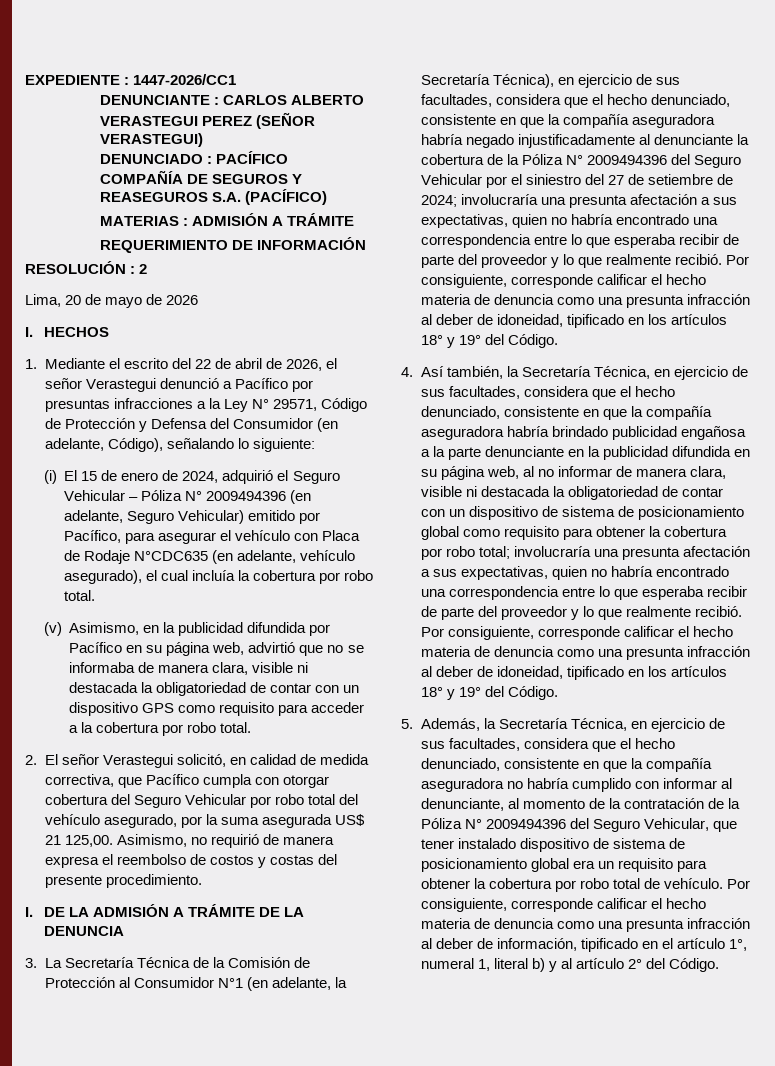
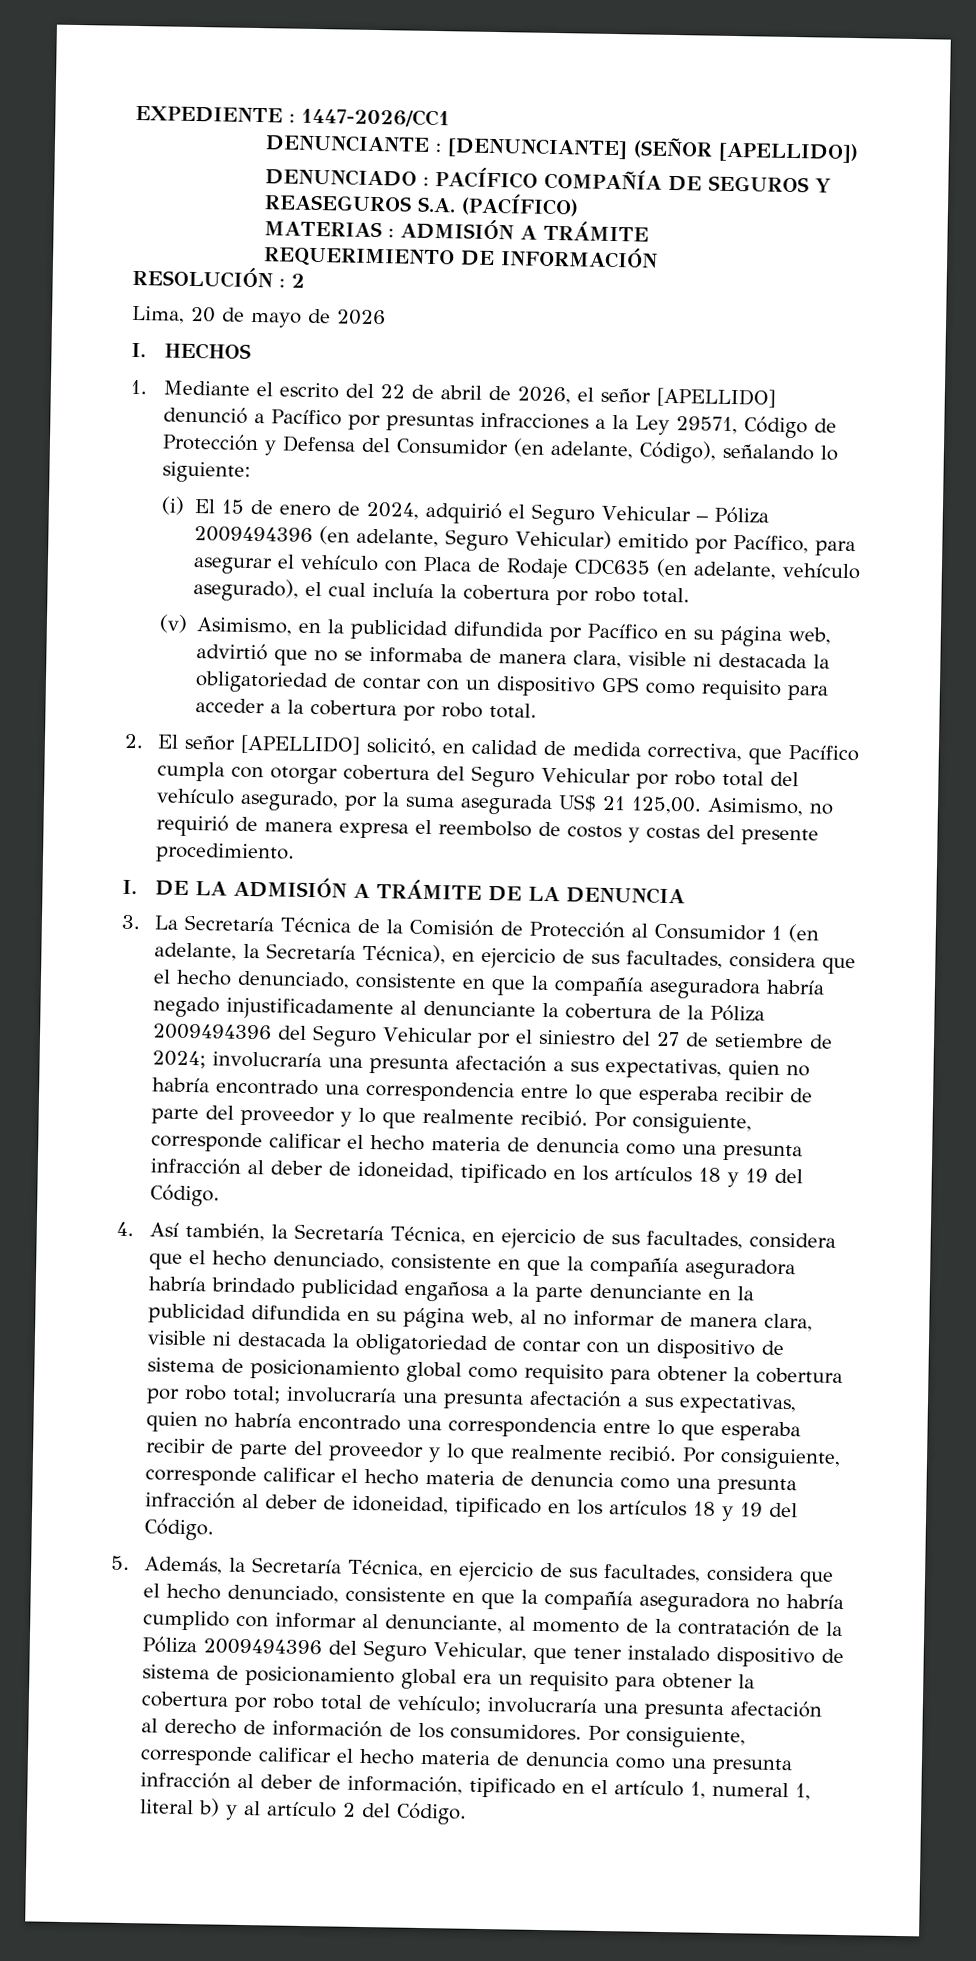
[222,95,364,105] [99,112,315,129] [99,133,203,147] CARLOS ALBERTO VERASTEGUI PEREZ (SEÑOR VERASTEGUI) -> [447,137,860,164] [DENUNCIANTE] (SEÑOR [APELLIDO])
[85,378,156,392] Verastegui -> [655,387,776,408] [APELLIDO]
[251,399,269,409] N° -> (670, 425) none
[185,491,203,501] N° -> (769, 515) none
[134,551,209,561] N°CDC635 -> [573,558,651,576] CDC635
[102,754,173,768] Verastegui -> [239,734,361,755] [APELLIDO]
[217,978,243,988] N°1 -> [770,925,782,940] 1
[565,155,583,165] N° -> (765, 1013) none
[420,335,481,348] 18° y 19° -> [697,1167,768,1188] 18 y 19
[420,687,481,700] 18° y 19° -> [692,1501,763,1522] 18 y 19
[464,819,482,829] N° -> (197, 1645) none
[663,878,723,889] vehículo. -> [396,1695,822,1721] [140,1718,582,1741] vehículo; involucraría una presunta afectación al derecho de información de los consumidores.
[728,939,747,951] 1°, -> [689,1781,706,1799] 1,
[627,959,642,969] 2° -> [341,1802,356,1817] 2

